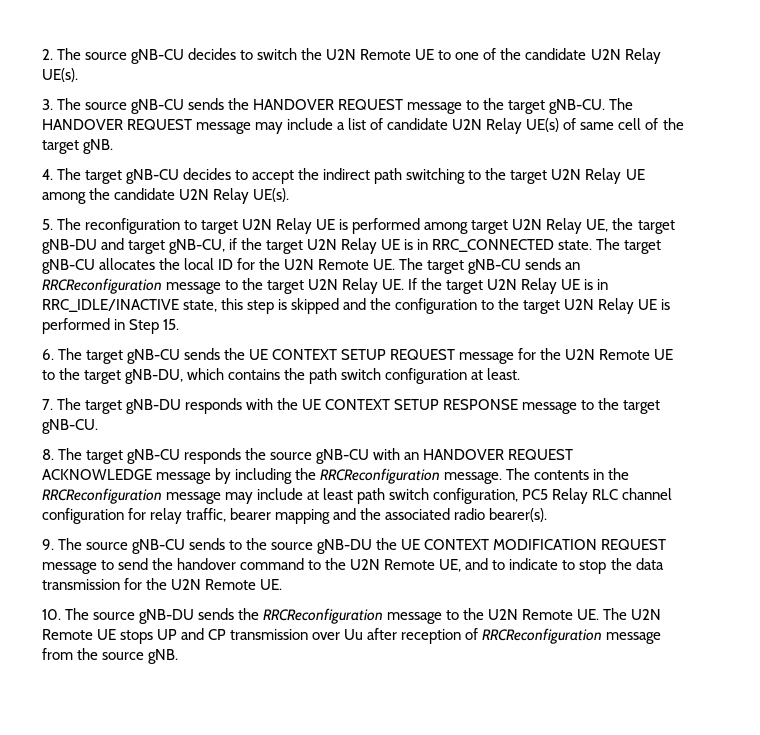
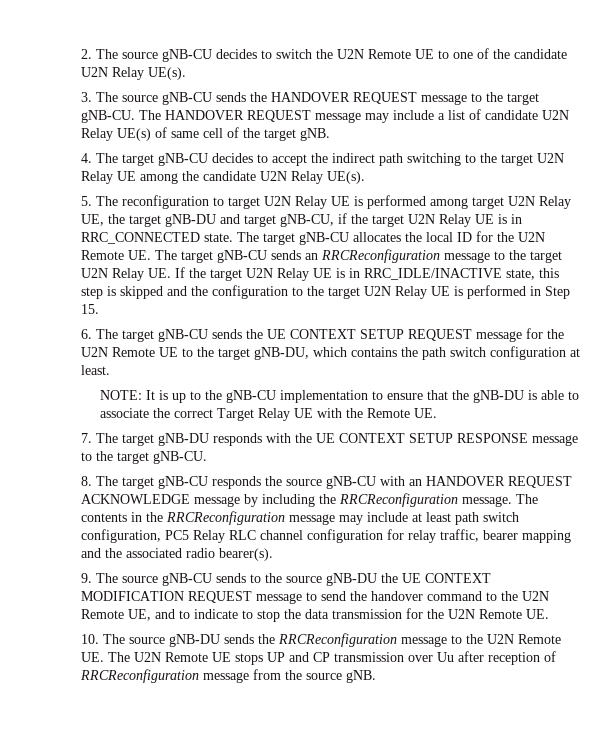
(521, 374) none -> [99,390,579,403] [99,408,437,421] // NOTE: It is up to the gNB-CU implementation to ensure that the gNB-DU is able to associate the correct Target Relay UE with the Remote UE.

